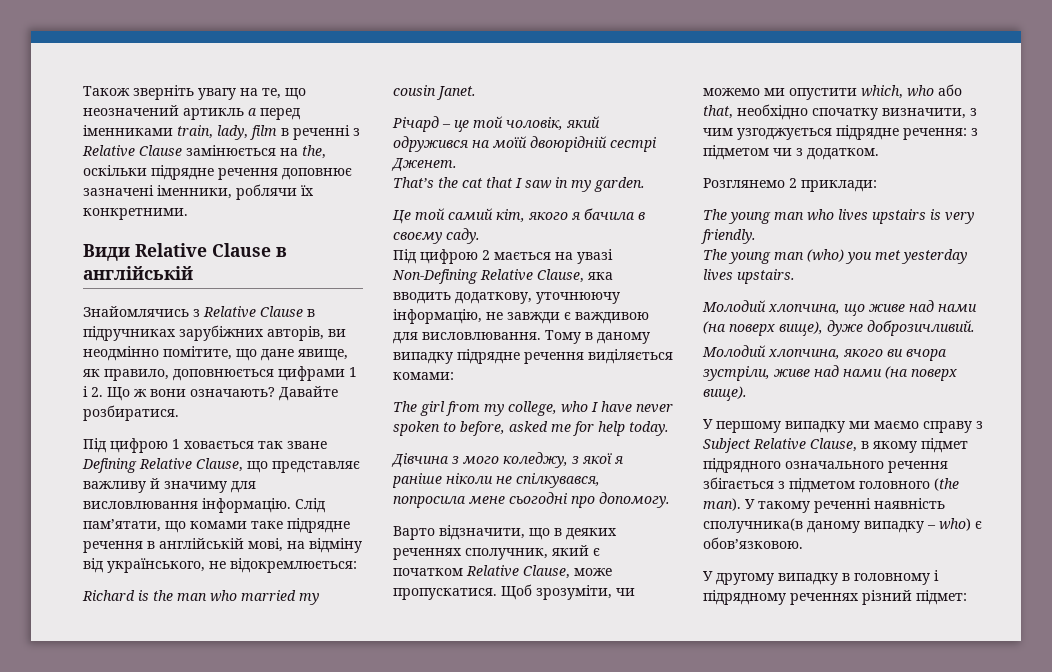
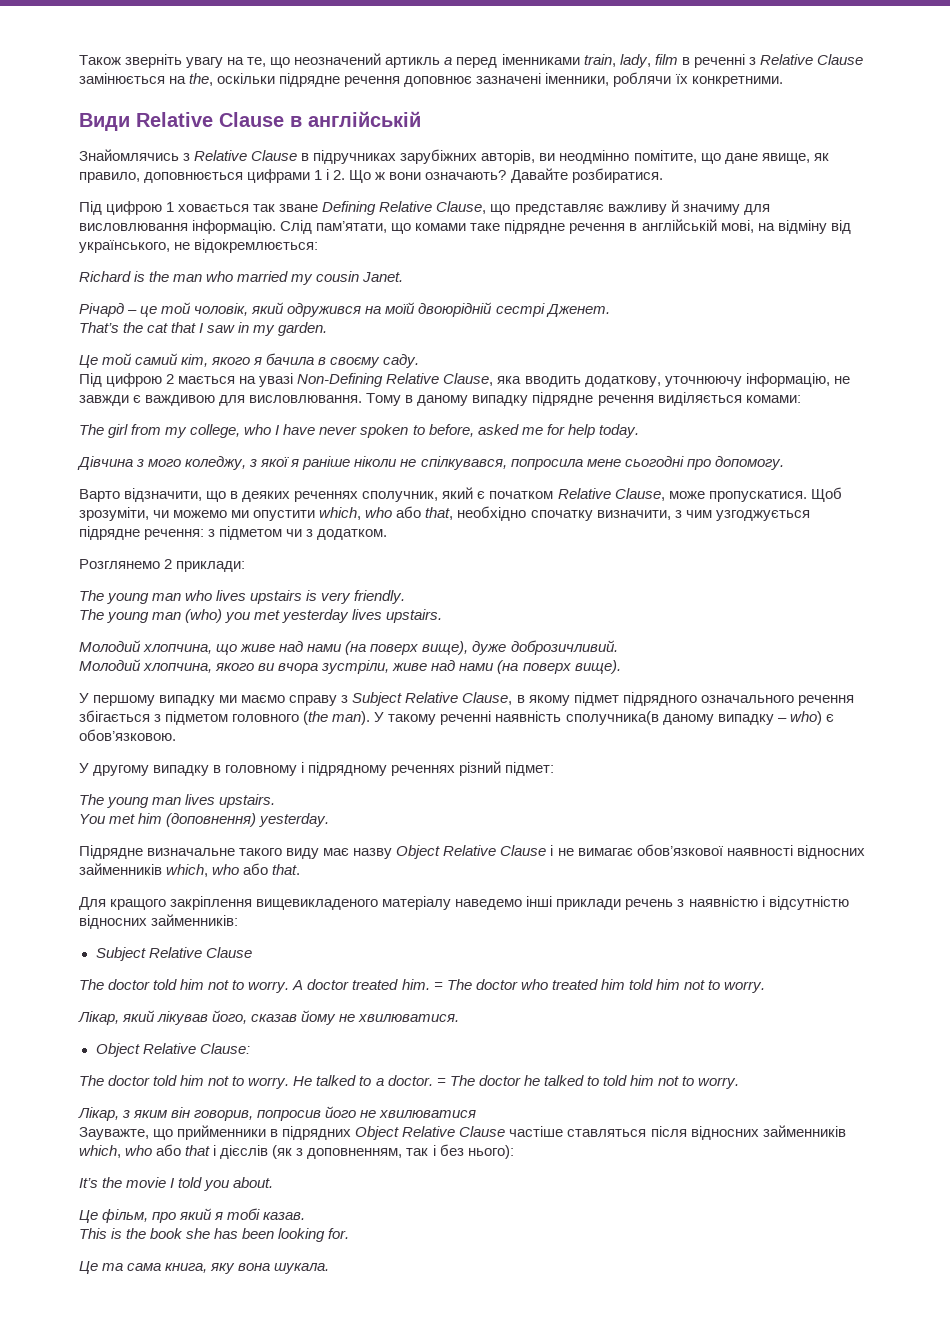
(967, 597) none -> [79,794,276,808] [79,813,330,827] [79,844,865,859] [79,863,301,877] [79,896,849,910] [79,914,239,929] [95,947,252,961] [79,979,766,993] [78,1010,460,1025] [95,1043,250,1057] [79,1075,740,1089] [78,1106,477,1121] [79,1125,846,1140] [79,1144,514,1159] [79,1177,274,1191] [79,1208,306,1223] [79,1228,350,1242] [79,1261,330,1274] // The young man lives upstairs. // You met him (доповнення) yesterday. // Підрядне визначальне такого виду має назву Object Relative Clause і не вимагає обов’язкової наявності відносних займенників which, who або that. // Для кращого закріплення вищевикладеного матеріалу наведемо інші приклади речень з наявністю і відсутністю відносних займенників: // Subject Relative Clause // The doctor told him not to worry. A doctor treated him. = The doctor who treated him told him not to worry. // Лікар, який лікував його, сказав йому не хвилюватися. // Object Relative Clause: // The doctor told him not to worry. He talked to a doctor. = The doctor he talked to told him not to worry. // Лікар, з яким він говорив, попросив його не хвилюватися // Зауважте, що прийменники в підрядних Object Relative Clause частіше ставляться після відносних займенників which, who або that і дієслів (як з доповненням, так і без нього): // It’s the movie I told you about. // Це фільм, про який я тобі казав. // This is the book she has been looking for. // Це та сама книга, яку вона шукала.

